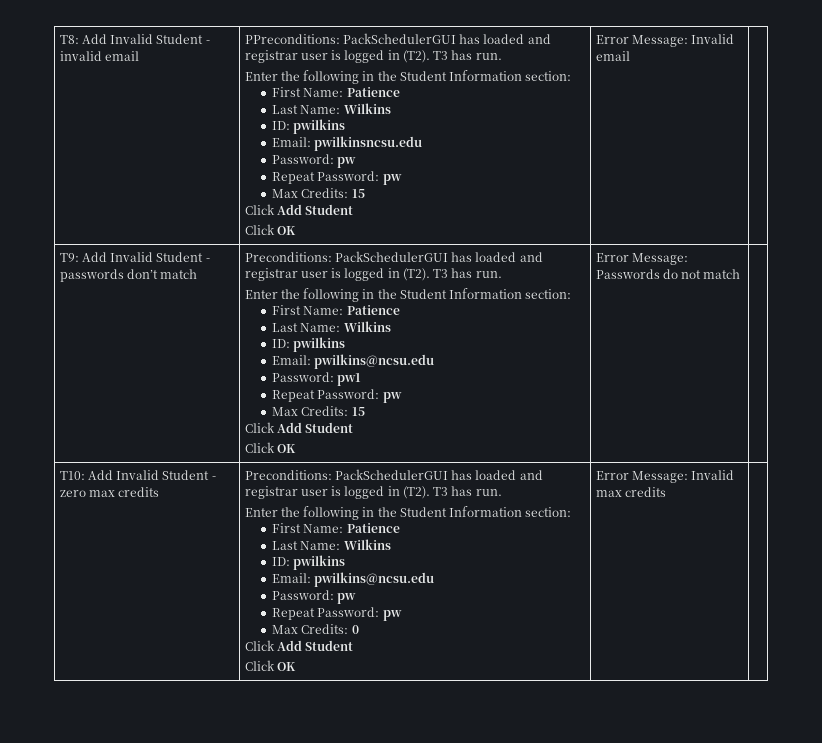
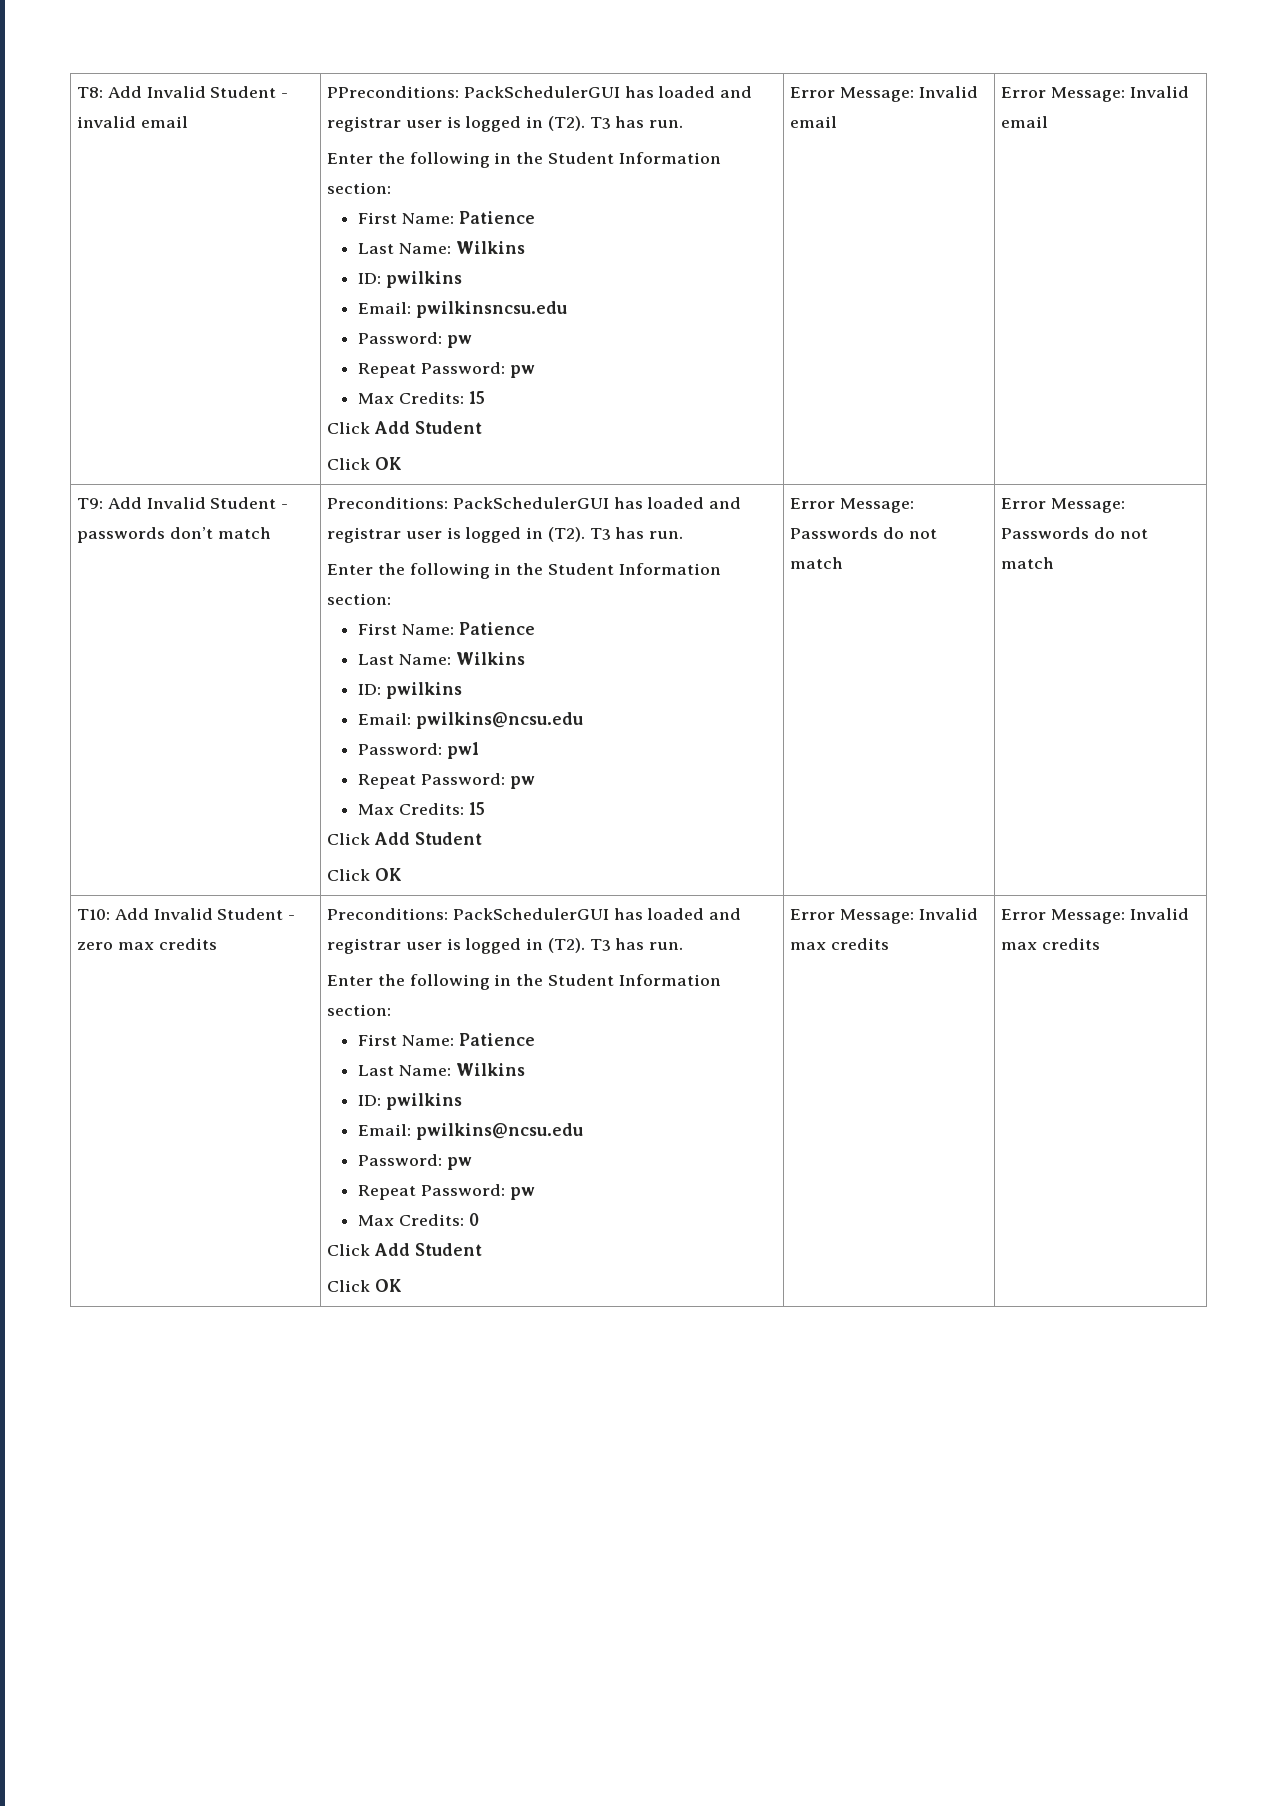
(630, 56) none -> [1001,86,1189,102] [1001,116,1049,128] Error Message: Invalid email
(741, 274) none -> [1001,498,1125,513] [1001,527,1148,539] [1001,557,1055,569] Error Message: Passwords do not match
(666, 492) none -> [1001,908,1189,924] [1001,938,1100,950] Error Message: Invalid max credits

